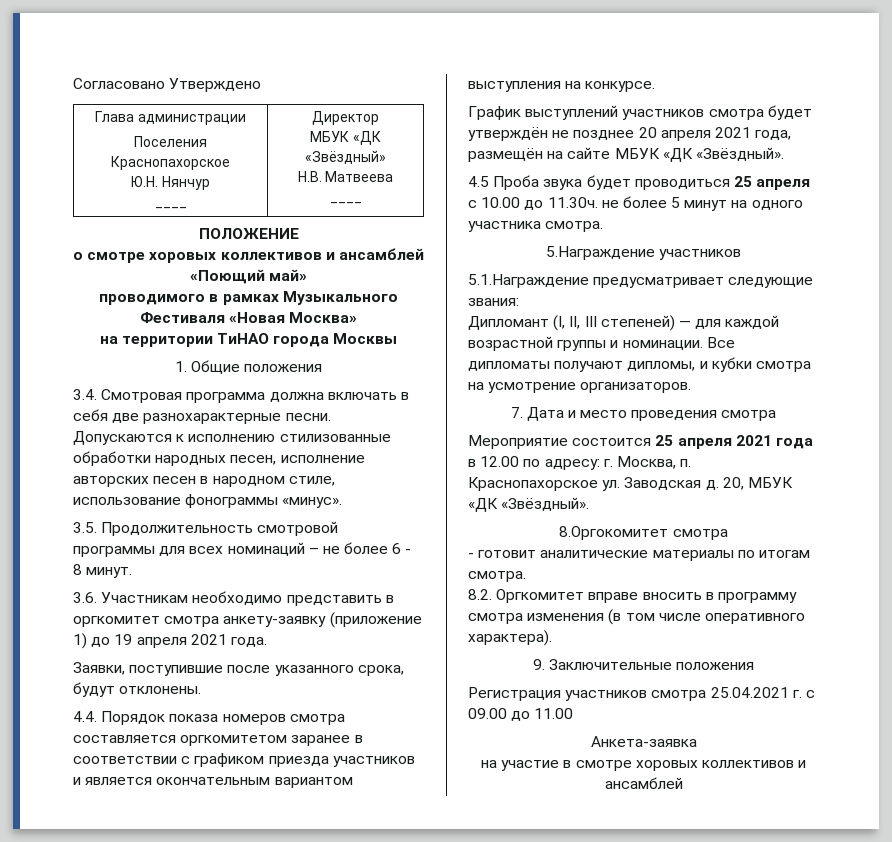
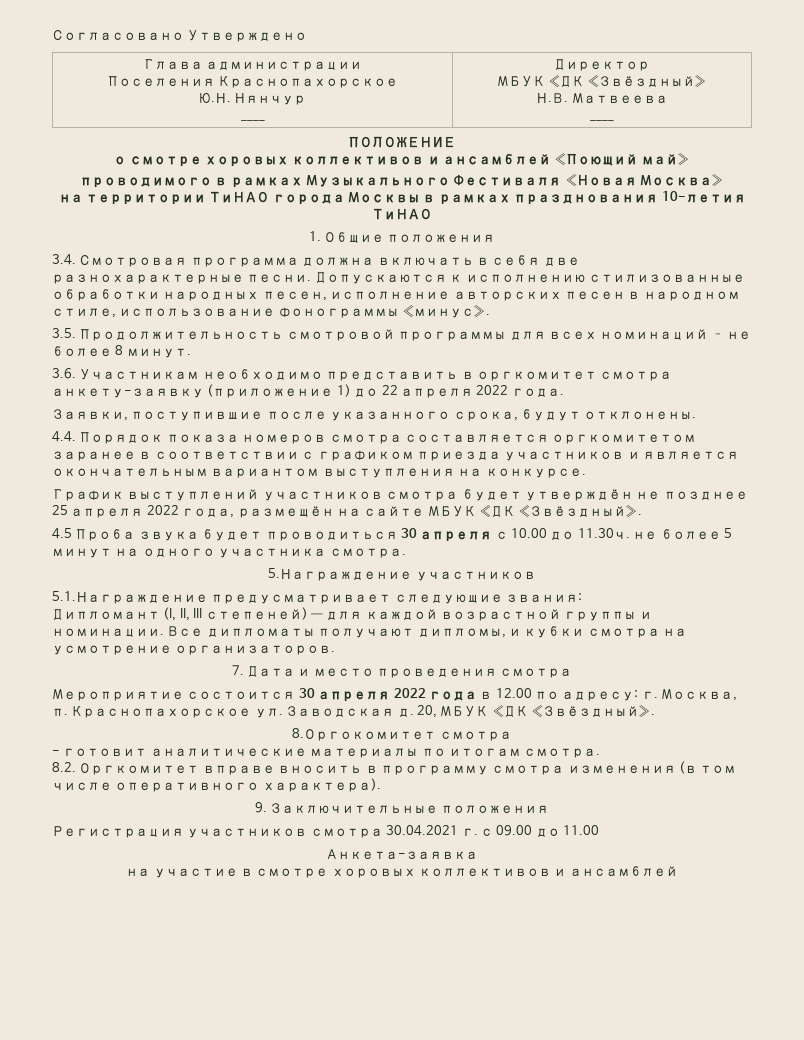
(398, 338) none -> [423,191,746,205] [372,208,432,220] в рамках празднования 10-летия ТиНАО
[392,543,412,554] 6 - -> (112, 351) none
[114,634,227,648] 19 апреля 2021 -> [381,385,509,398] 22 апреля 2022
[638,127,751,141] 20 апреля 2021 -> [52,505,179,518] 25 апреля 2022
[733,176,752,187] 25 -> [400,528,417,538] 30
[655,435,772,449] 25 апреля 2021 -> [298,688,426,702] 30 апреля 2022
[710,687,789,698] 25.04.2021 -> [386,825,459,836] 30.04.2021

